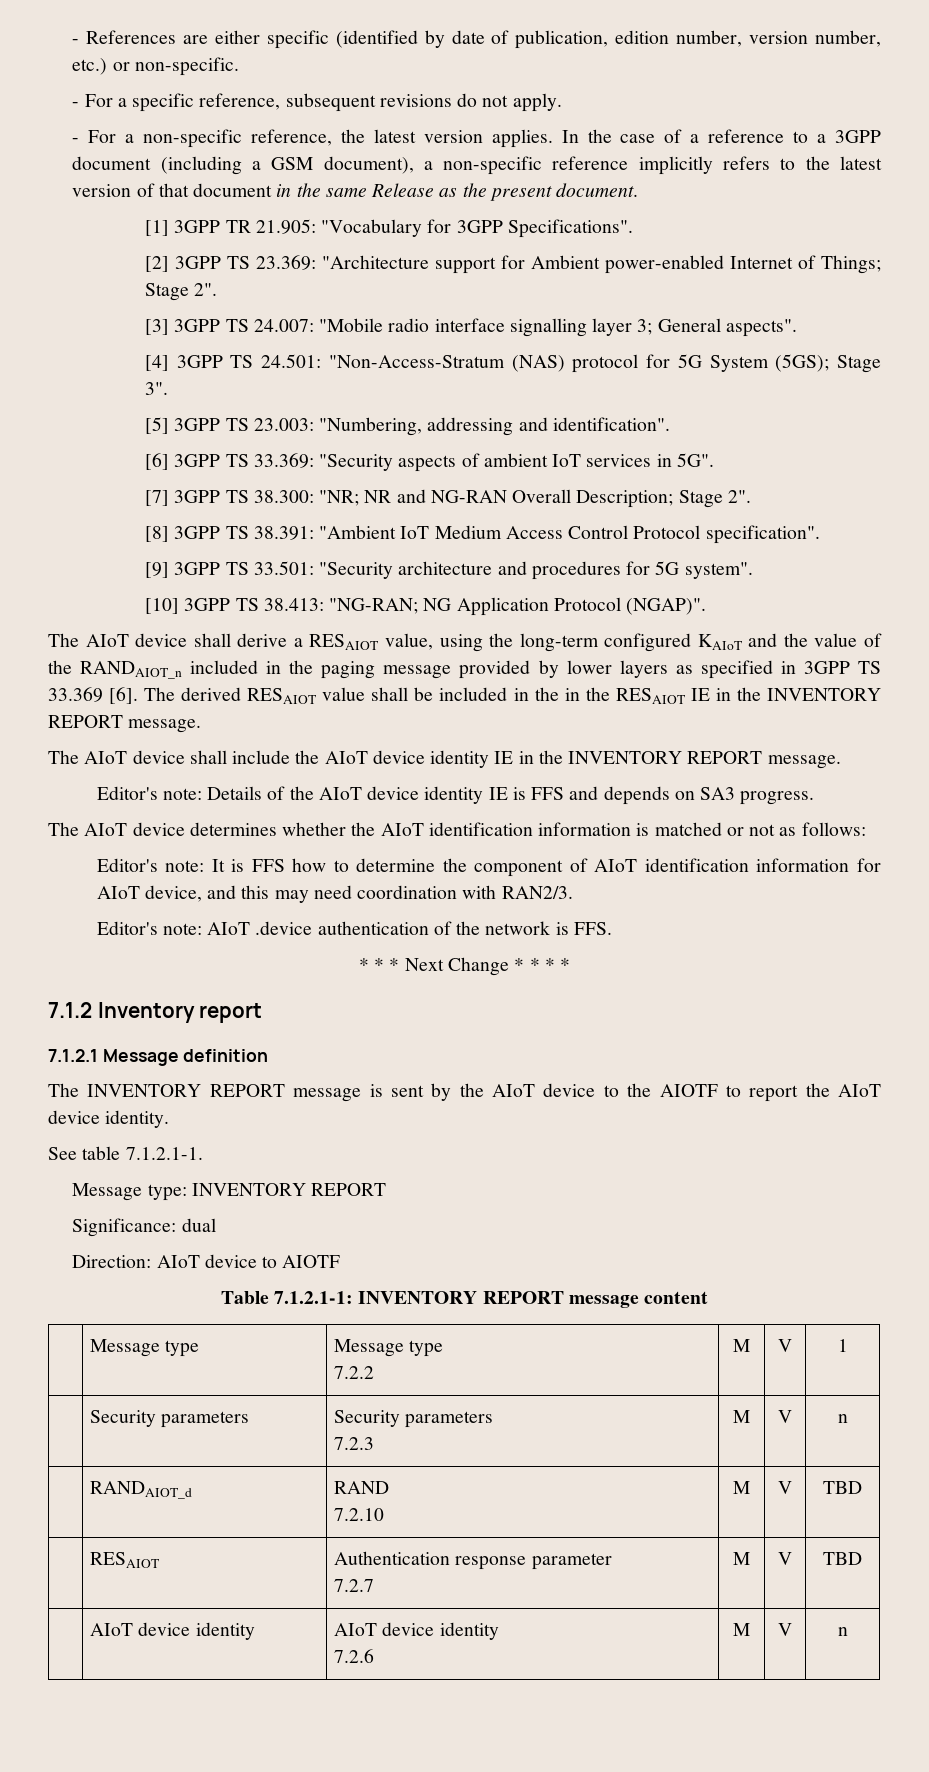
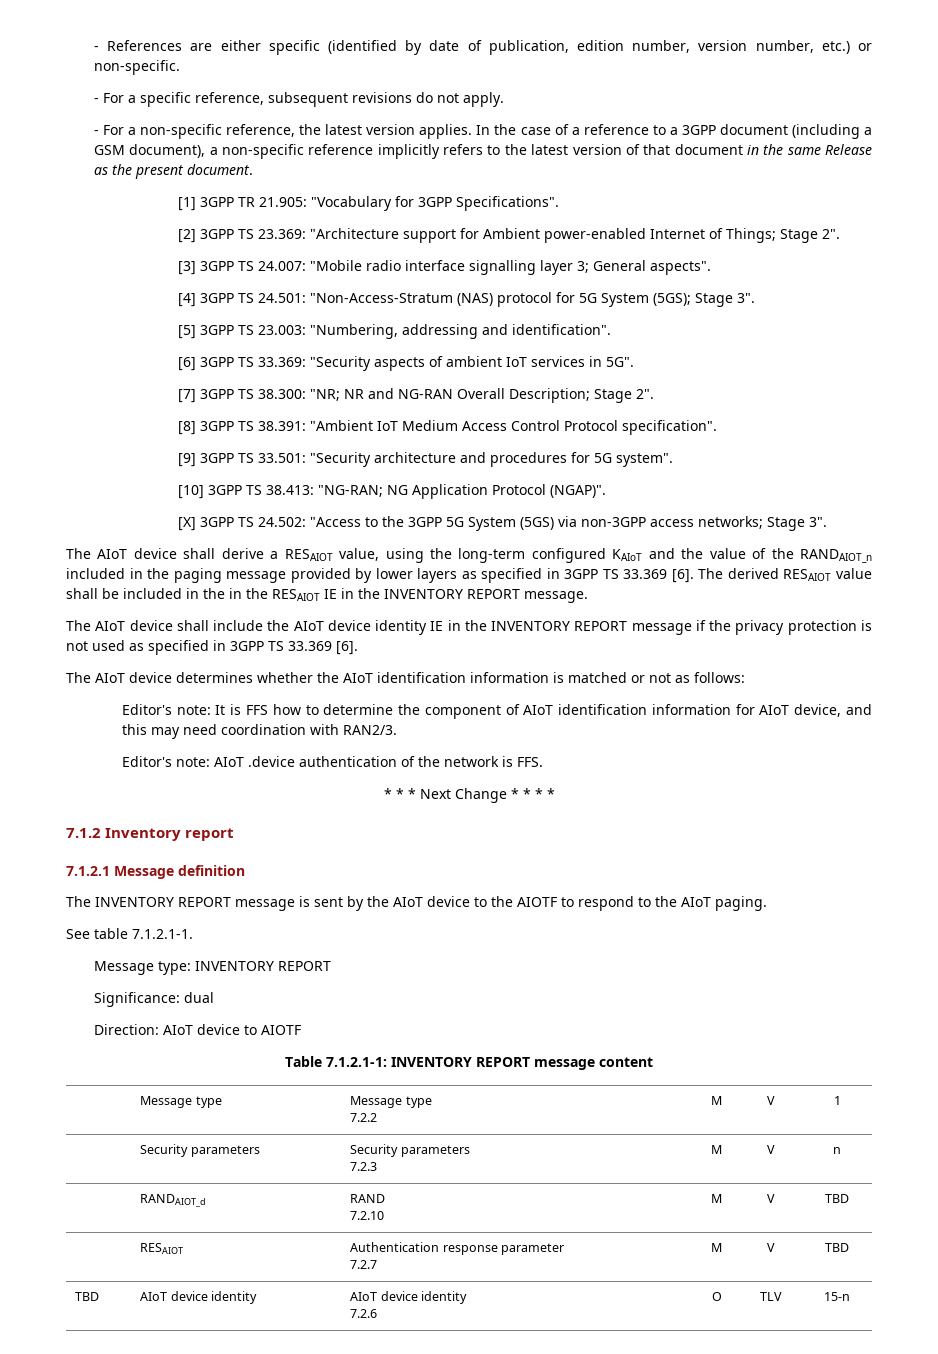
(707, 606) none -> [177,516,827,531] // [X] 3GPP TS 24.502: "Access to the 3GPP 5G System (5GS) via non-3GPP access networks; Stage 3".
[767,755,841,769] [96,786,815,805] message. // Editor's note: Details of the AIoT device identity IE is FFS and depends on SA3 progress. -> [631,620,872,635] [66,640,358,655] message if the privacy protection is not used as specified in 3GPP TS 33.369 [6].
[749,1083,881,1102] [48,1110,170,1128] report the AIoT device identity. -> [578,896,767,911] respond to the AIoT paging.
(862, 1558) none -> [75,1292,100,1301] TBD
[733,1623,750,1636] [778,1623,792,1636] [837,1627,848,1636] M | V | n -> [711,1292,722,1301] [760,1292,782,1301] [824,1292,850,1301] O | TLV | 15-n

